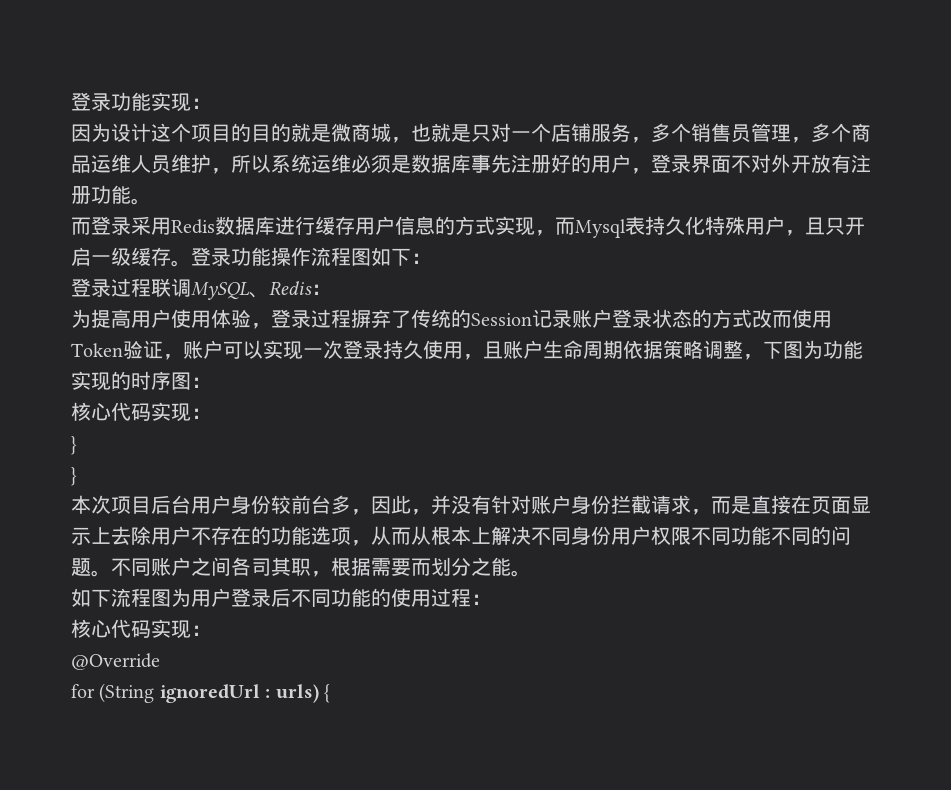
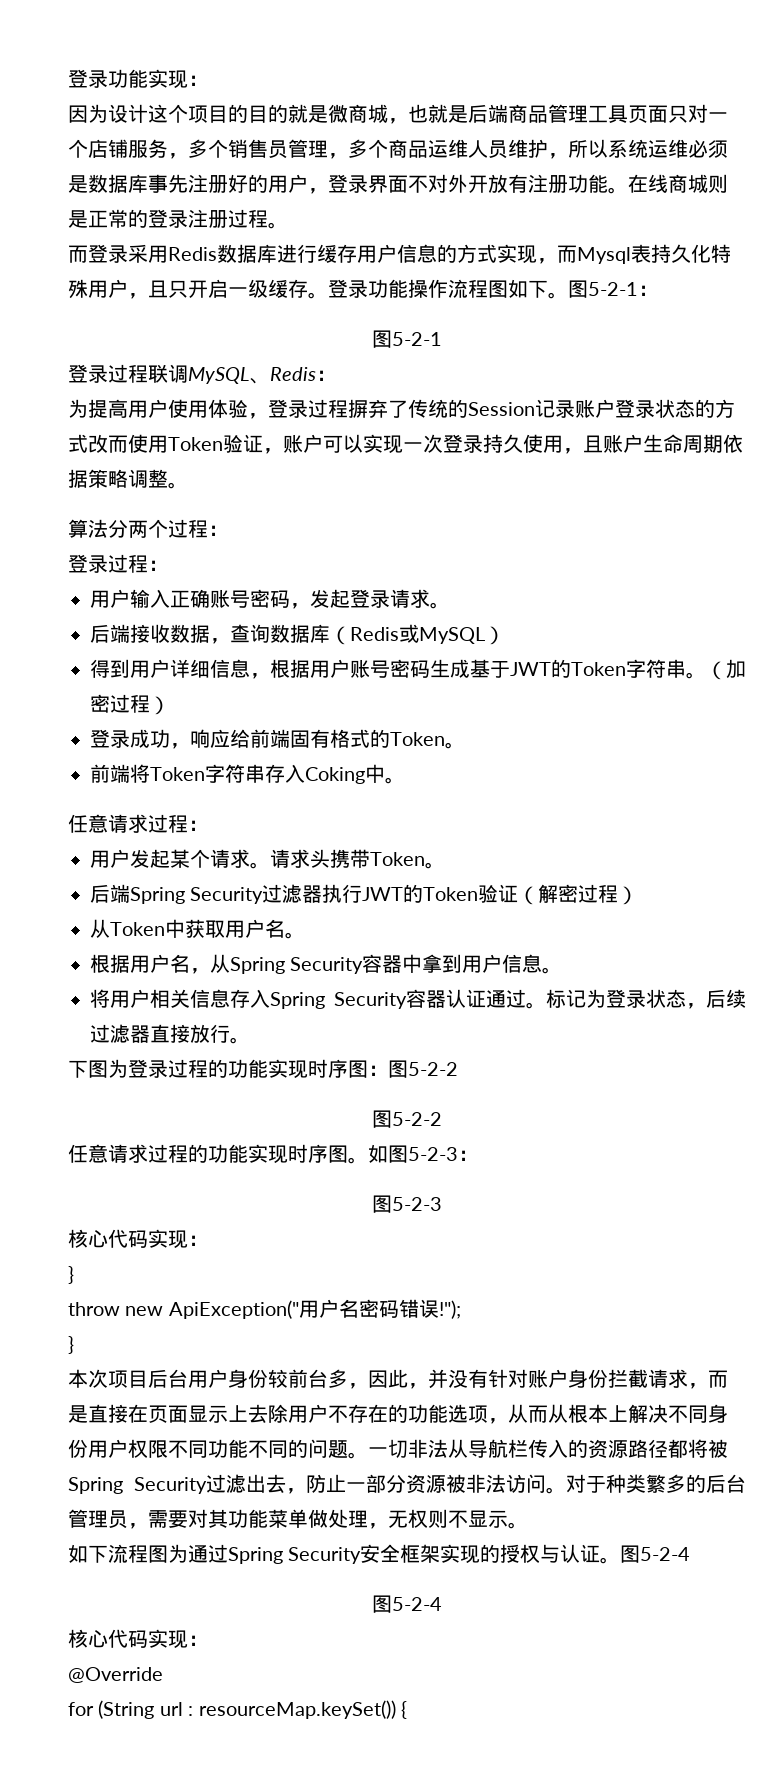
(471, 133) none -> [468,104,668,123] 后端商品管理工具页面
(151, 201) none -> [628,174,728,193] [68,209,288,229] 在线商城则是正常的登录注册过程。
[411,253,431,264] ： -> [548,280,658,299] [372,330,442,348] 。图5-2-1： // 图5-2-1
[743,340,863,360] [71,371,131,391] ，下图为功能实现的 -> [168,482,188,489] [68,519,228,538] [68,554,168,573] [90,589,450,609] [90,624,505,645] [90,659,746,680] [90,694,170,715] [90,729,465,749] [90,764,405,784] [68,814,208,833] [90,849,445,869] [90,884,639,905] [90,919,305,939] [90,954,563,974] [90,989,746,1009] [90,1024,250,1044] [68,1059,308,1079] 。 // 算法分两个过程： // 登录过程： // 用户输入正确账号密码，发起登录请求。 // 后端接收数据，查询数据库（Redis或MySQL） // 得到用户详细信息，根据用户账号密码生成基于JWT的Token字符串。（加密过程） // 登录成功，响应给前端固有格式的Token。 // 前端将Token字符串存入Coking中。 // 任意请求过程： // 用户发起某个请求。请求头携带Token。 // 后端Spring Security过滤器执行JWT的Token验证（解密过程） // 从Token中获取用户名。 // 根据用户名，从Spring Security容器中拿到用户信息。 // 将用户相关信息存入Spring Security容器认证通过。标记为登录状态，后续过滤器直接放行。 // 下图为登录过程的功能实现
(211, 382) none -> [388,1060,458,1078] [372,1110,442,1128] [68,1144,478,1164] [372,1195,442,1213] 图5-2-2 // 图5-2-2 // 任意请求过程的功能实现时序图。如图5-2-3： // 图5-2-3
(77, 445) none -> [68,1299,461,1319] // throw new ApiException("用户名密码错误!");
[111,557,531,577] [71,588,491,607] 不同账户之间各司其职，根据需要而划分之能。 // 如下流程图为用户登录后不同功能的使用过程： -> [368,1439,728,1459] [68,1474,746,1494] [68,1509,528,1529] [68,1544,691,1564] [372,1595,442,1613] 一切非法从导航栏传入的资源路径都将被Spring Security过滤出去，防止一部分资源被非法访问。对于种类繁多的后台管理员，需要对其功能菜单做处理，无权则不显示。 // 如下流程图为通过Spring Security安全框架实现的授权与认证。图5-2-4 // 图5-2-4
[159,684,319,703] ignoredUrl : urls) -> [159,1700,396,1719] url : resourceMap.keySet())

